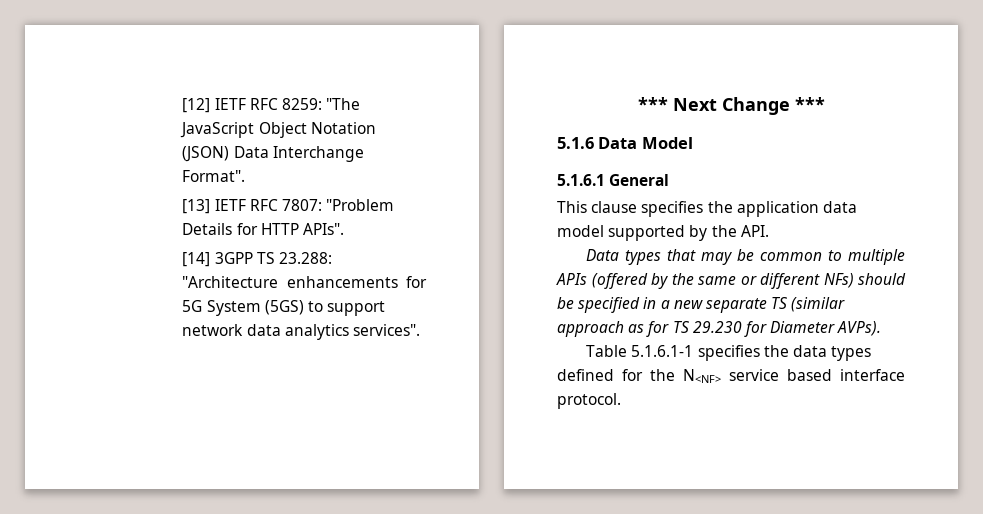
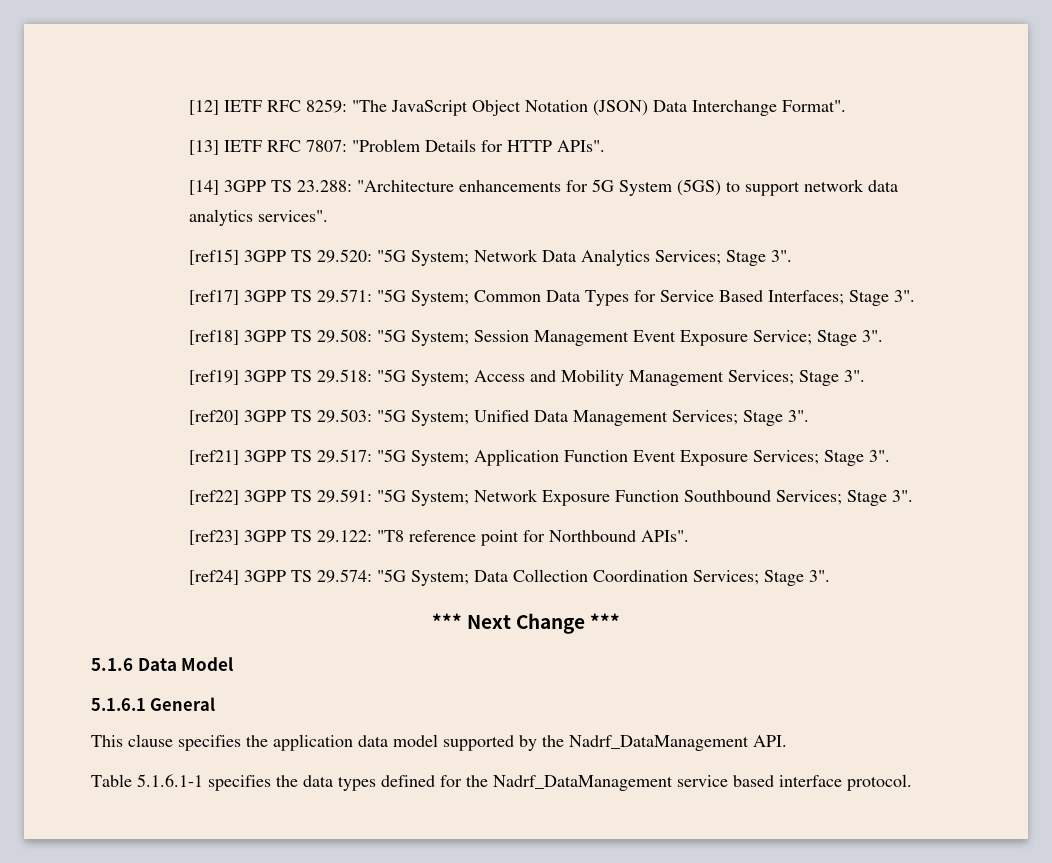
(420, 330) none -> [188,249,792,266] [188,289,915,306] [188,329,883,346] [188,369,865,386] [188,409,809,426] [188,449,890,466] [188,489,913,506] [188,530,689,546] [188,569,830,586] // [ref15] 3GPP TS 29.520: "5G System; Network Data Analytics Services; Stage 3". // [ref17] 3GPP TS 29.571: "5G System; Common Data Types for Service Based Interfaces; Stage 3". // [ref18] 3GPP TS 29.508: "5G System; Session Management Event Exposure Service; Stage 3". // [ref19] 3GPP TS 29.518: "5G System; Access and Mobility Management Services; Stage 3". // [ref20] 3GPP TS 29.503: "5G System; Unified Data Management Services; Stage 3". // [ref21] 3GPP TS 29.517: "5G System; Application Function Event Exposure Services; Stage 3". // [ref22] 3GPP TS 29.591: "5G System; Network Exposure Function Southbound Services; Stage 3". // [ref23] 3GPP TS 29.122: "T8 reference point for Northbound APIs". // [ref24] 3GPP TS 29.574: "5G System; Data Collection Coordination Services; Stage 3".
(737, 231) none -> [569,735,749,751] Nadrf_DataManagement
[586,249,905,265] [556,273,906,289] [557,297,846,313] [557,321,882,337] // Data types that may be common to multiple APIs (offered by the same or different NFs) should be specified in a new separate TS (similar approach as for TS 29.230 for Diameter AVPs). -> (787, 741) none
[683,369,721,383] N<NF> -> [493,775,673,791] Nadrf_DataManagement

